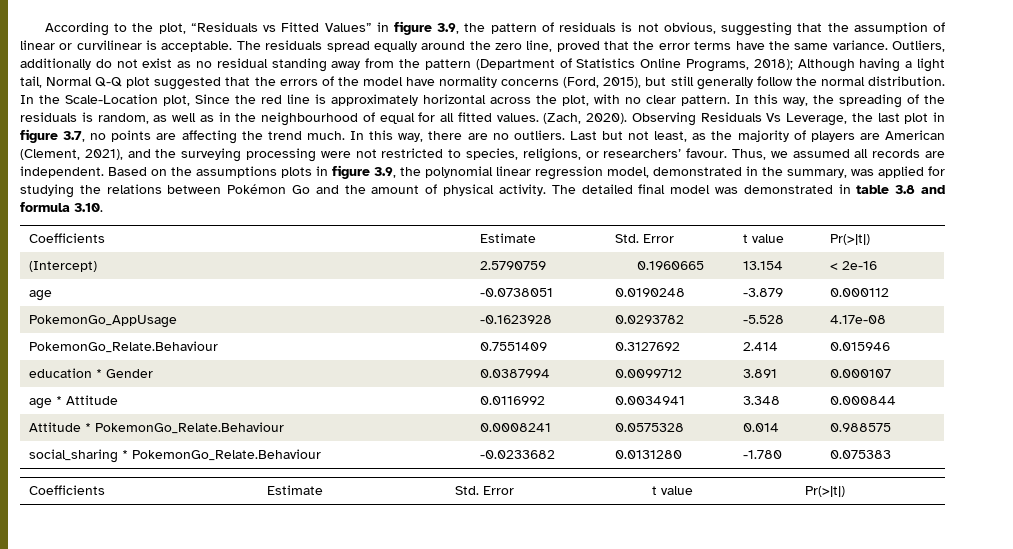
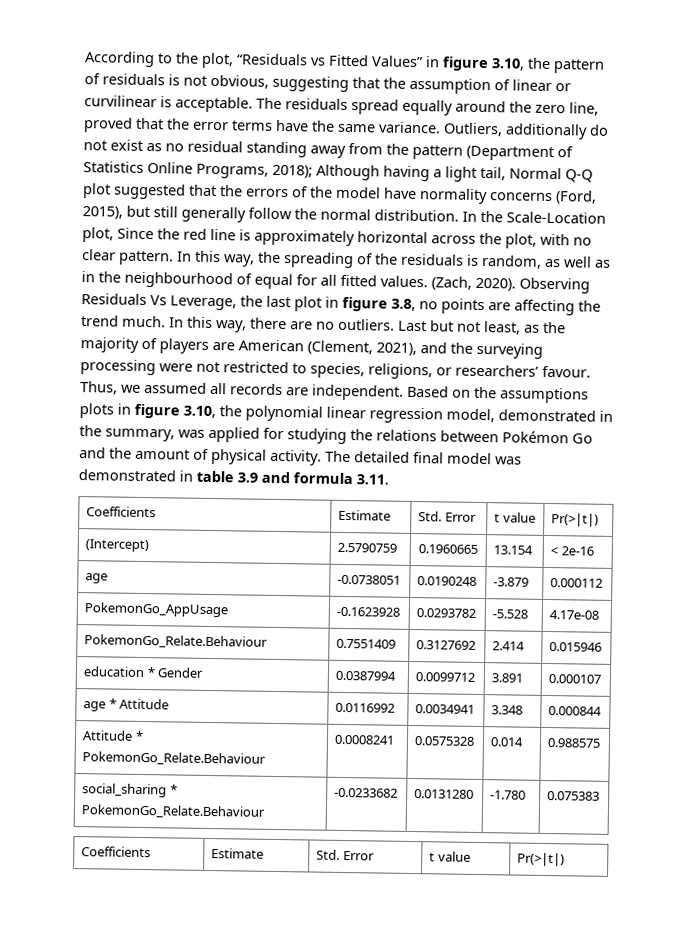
[437,23,460,34] 3.9, -> [491,58,525,71] 3.10,
[63,131,86,142] 3.7, -> [391,298,416,312] 3.8,
[374,167,396,178] 3.9, -> [183,405,216,419] 3.10,
[895,185,916,194] 3.8 -> [237,472,258,483] 3.9
[74,203,103,212] 3.10. -> [356,474,389,485] 3.11.

